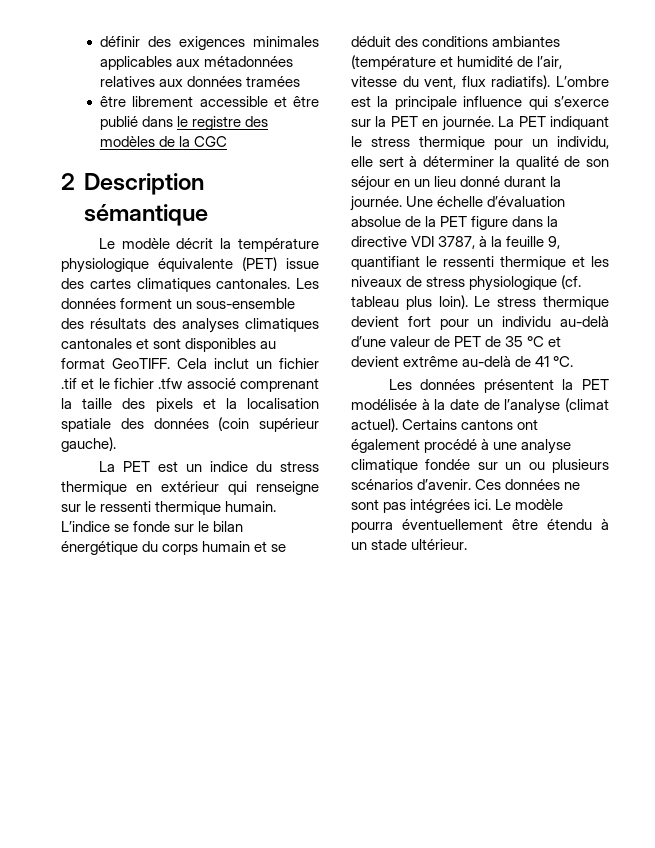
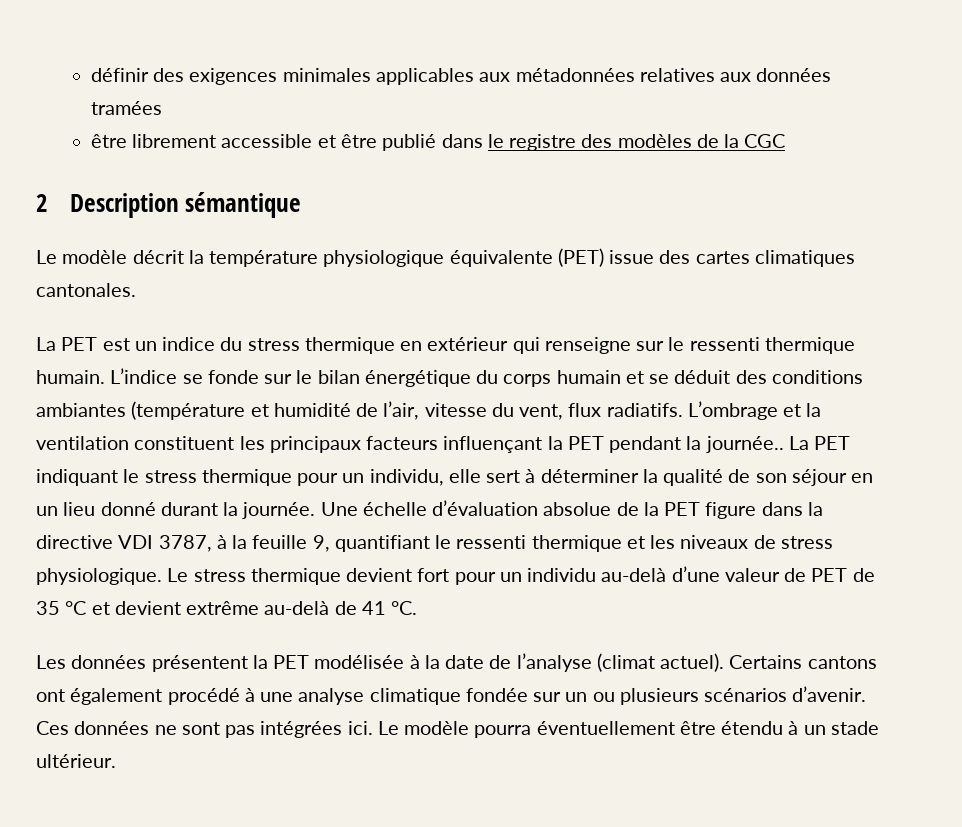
[296,278,319,289] [61,298,296,309] [61,318,319,333] [61,338,277,352] [61,358,319,369] [61,378,319,392] [61,398,320,412] [61,417,319,432] [61,437,116,452] Les données forment un sous-ensemble des résultats des analyses climatiques cantonales et sont disponibles au format GeoTIFF. Cela inclut un fichier .tif et le fichier .tfw associé comprenant la taille des pixels et la localisation spatiale des données (coin supérieur gauche). -> (136, 290) none
[491,75,609,89] [351,96,609,110] [351,116,494,131] radiatifs). L’ombre est la principale influence qui s’exerce sur la PET en journée. -> [606,401,822,420] [36,436,784,453] radiatifs. L’ombrage et la ventilation constituent les principaux facteurs influençant la PET pendant la journée..
[469,275,582,291] [351,295,468,310] physiologique (cf. tableau plus loin). -> [36,568,162,585] physiologique.

